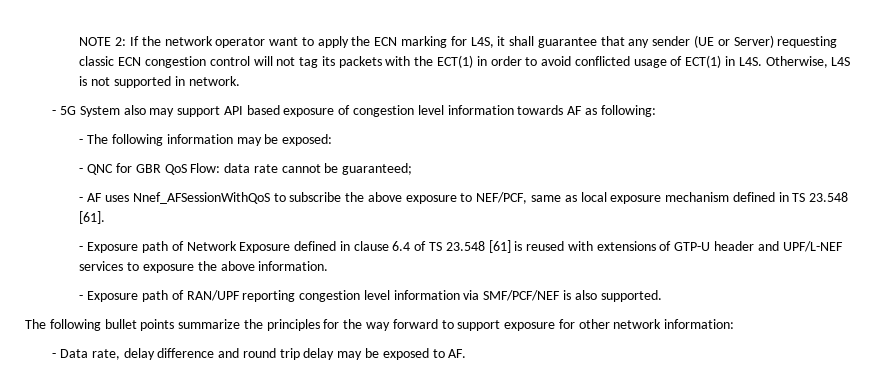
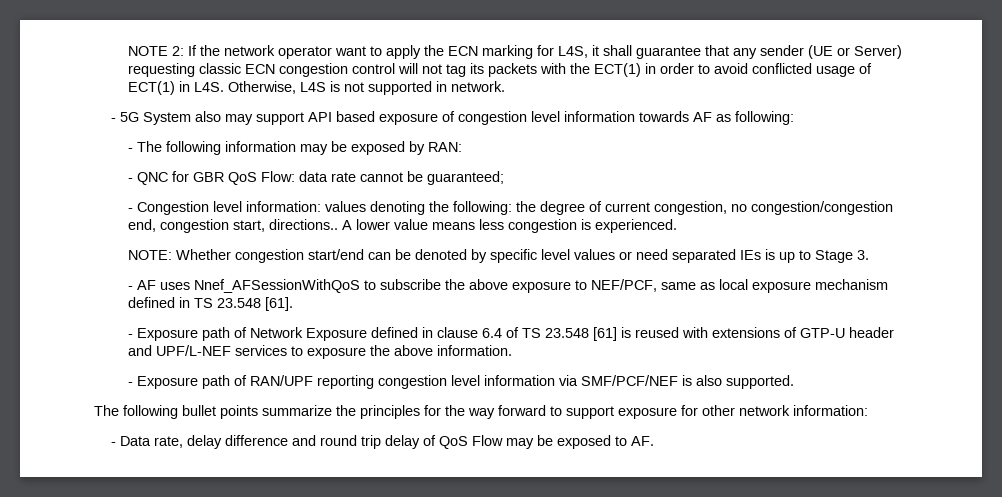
[282,134,333,146] exposed: -> [350,141,462,155] exposed by RAN:
(413, 169) none -> [127,201,893,215] [127,219,677,233] [127,249,869,263] // - Congestion level information: values denoting the following: the degree of current congestion, no congestion/congestion end, congestion start, directions.. A lower value means less congestion is experienced. // NOTE: Whether congestion start/end can be denoted by specific level values or need separated IEs is up to Stage 3.
(335, 354) none -> [422,435,503,449] of QoS Flow

